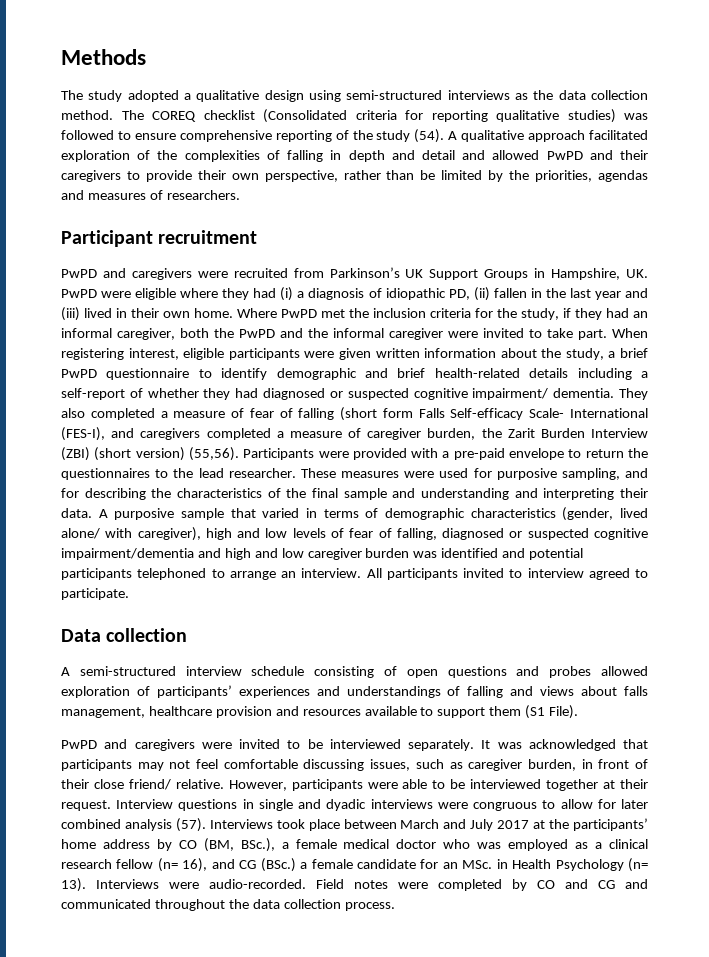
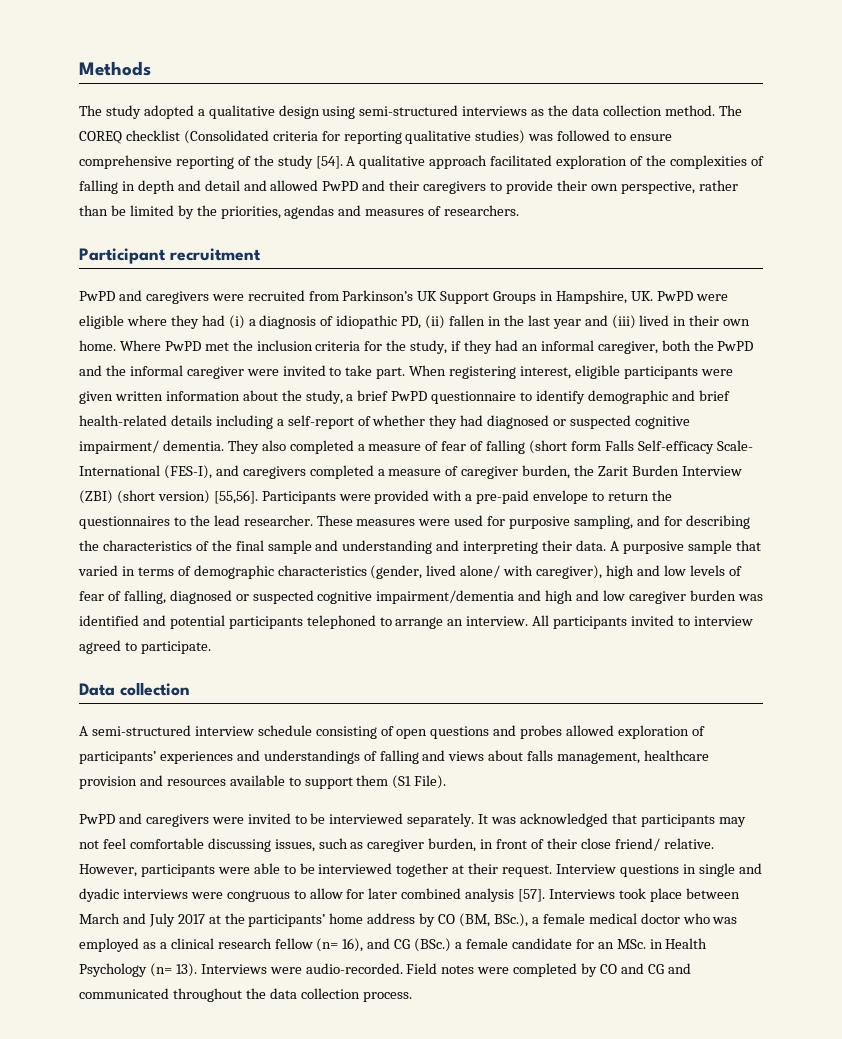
[414,129,445,143] (54). -> [315,156,343,169] [54].
[188,447,239,461] (55,56). -> [213,490,258,504] [55,56].
[175,818,206,832] (57). -> [518,889,546,902] [57].

